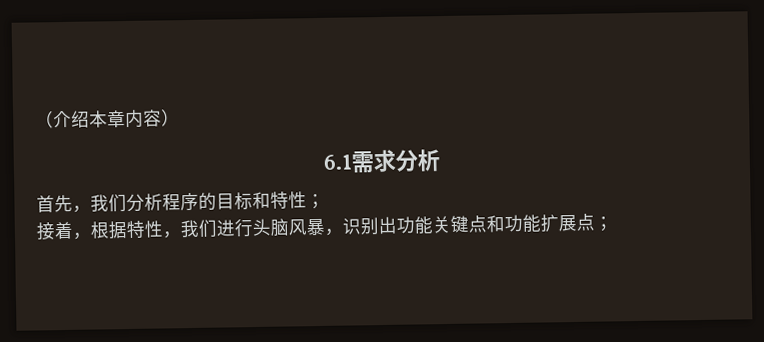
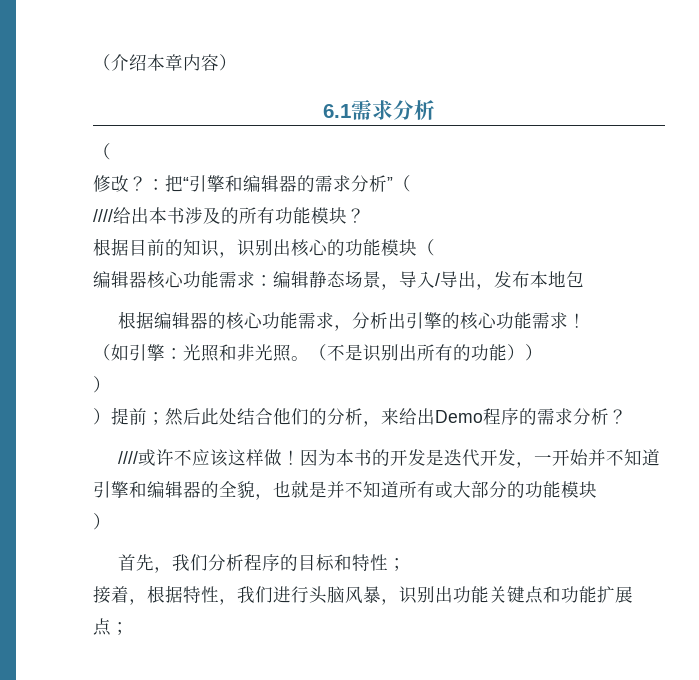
(441, 160) none -> [93,143,111,160] [93,175,411,192] [93,207,365,224] [93,238,435,258] [93,271,584,290] [118,311,587,331] [93,344,543,362] [93,376,111,393] [93,407,627,427] [118,449,661,468] [93,480,597,500] [93,513,111,530] // （ // 修改？：把“引擎和编辑器的需求分析”（ // ////给出本书涉及的所有功能模块？ // 根据目前的知识，识别出核心的功能模块（ // 编辑器核心功能需求：编辑静态场景，导入/导出，发布本地包 // 根据编辑器的核心功能需求，分析出引擎的核心功能需求！ // （如引擎：光照和非光照。（不是识别出所有的功能）） // ） // ）提前；然后此处结合他们的分析，来给出Demo程序的需求分析？ // ////或许不应该这样做！因为本书的开发是迭代开发，一开始并不知道引擎和编辑器的全貌，也就是并不知道所有或大部分的功能模块 // ）

